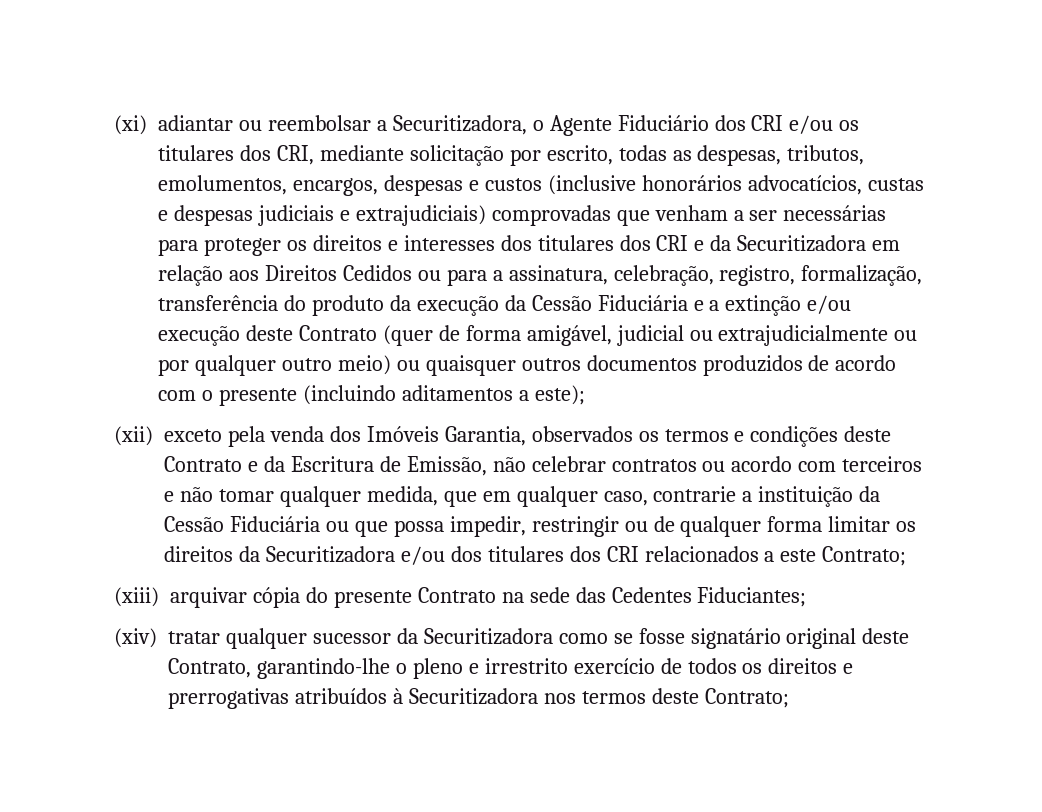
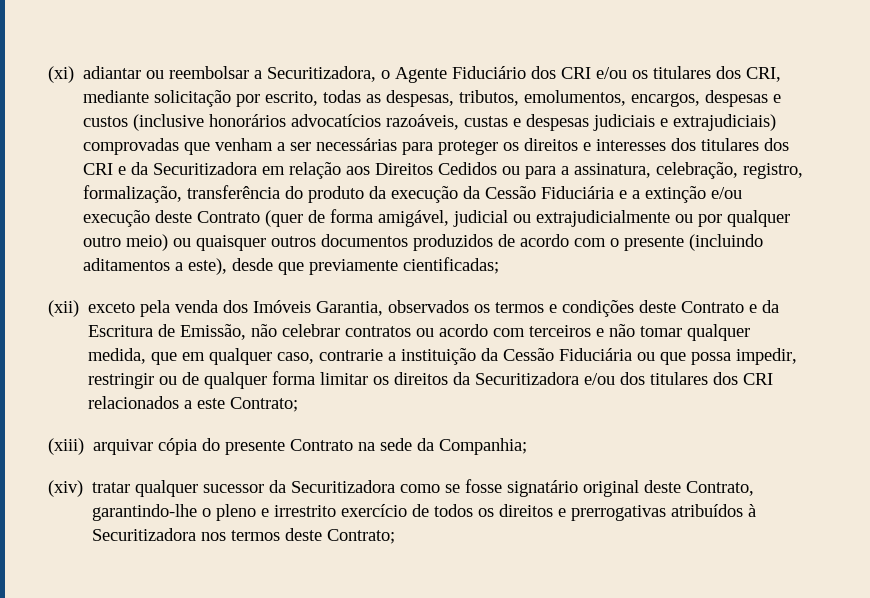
[747,175,862,195] advocatícios, -> [291,114,460,130] advocatícios razoáveis,
[534,385,585,405] este); -> [188,257,500,275] este), desde que previamente cientificadas;
[575,587,807,607] das Cedentes Fiduciantes; -> [417,438,528,455] da Companhia;

